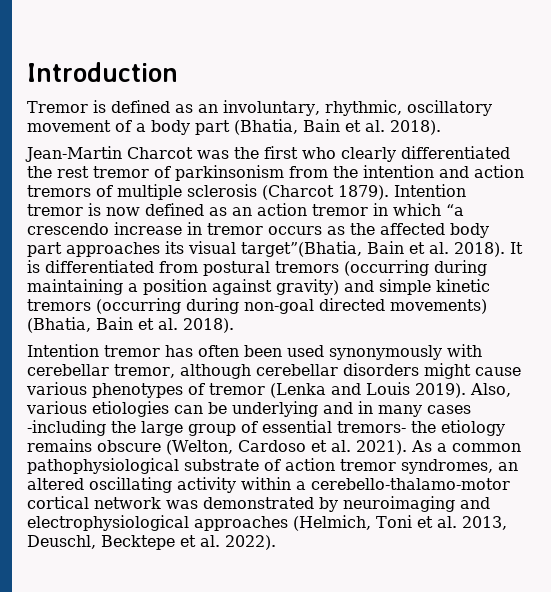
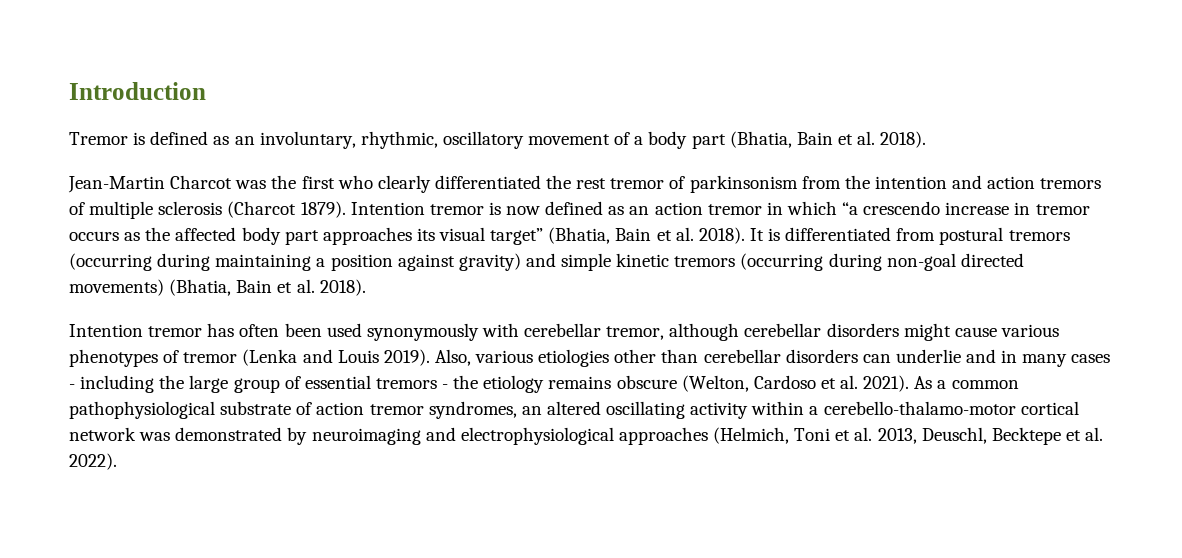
[241,241,362,257] target”(Bhatia, -> [490,227,611,245] target” (Bhatia,
[174,401,318,417] can be underlying -> [614,349,961,363] other than cerebellar disorders can underlie
[27,420,106,436] -including -> [69,375,155,393] - including
[337,421,406,433] tremors- -> [375,378,449,389] tremors -

